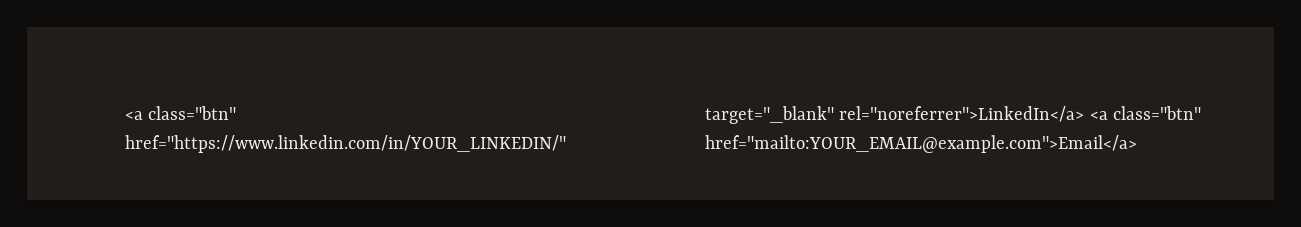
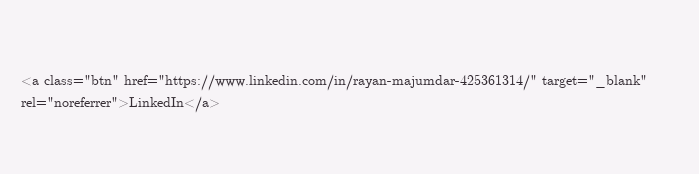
[125,106,237,120] [125,135,566,153] <a class="btn" href="https://www.linkedin.com/in/YOUR_LINKEDIN/" -> [21,74,537,91] <a class="btn" href="https://www.linkedin.com/in/rayan-majumdar-425361314/"
[1089,106,1201,120] [705,135,1137,153] <a class="btn" href="mailto:YOUR_EMAIL@example.com">Email</a> -> (220, 104) none

